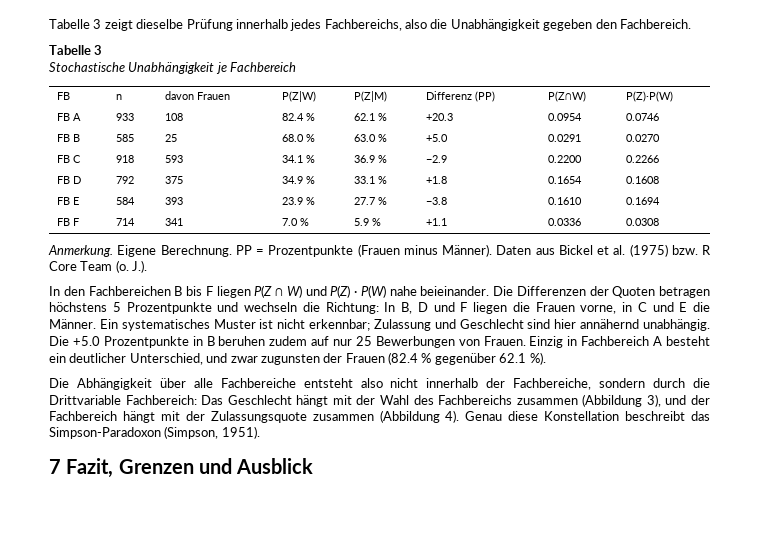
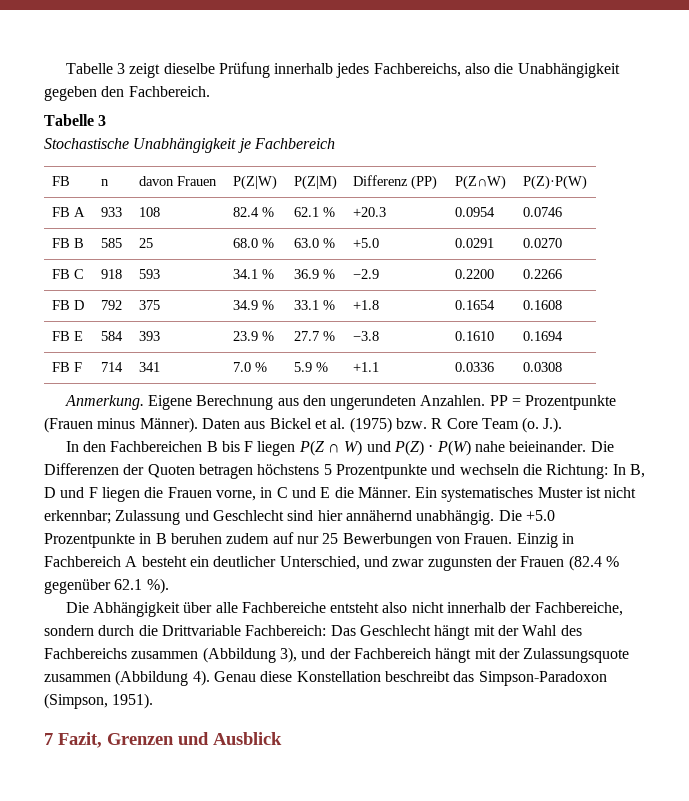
[160,245,232,257] Berechnung. -> [196,395,486,410] Berechnung aus den ungerundeten Anzahlen.

